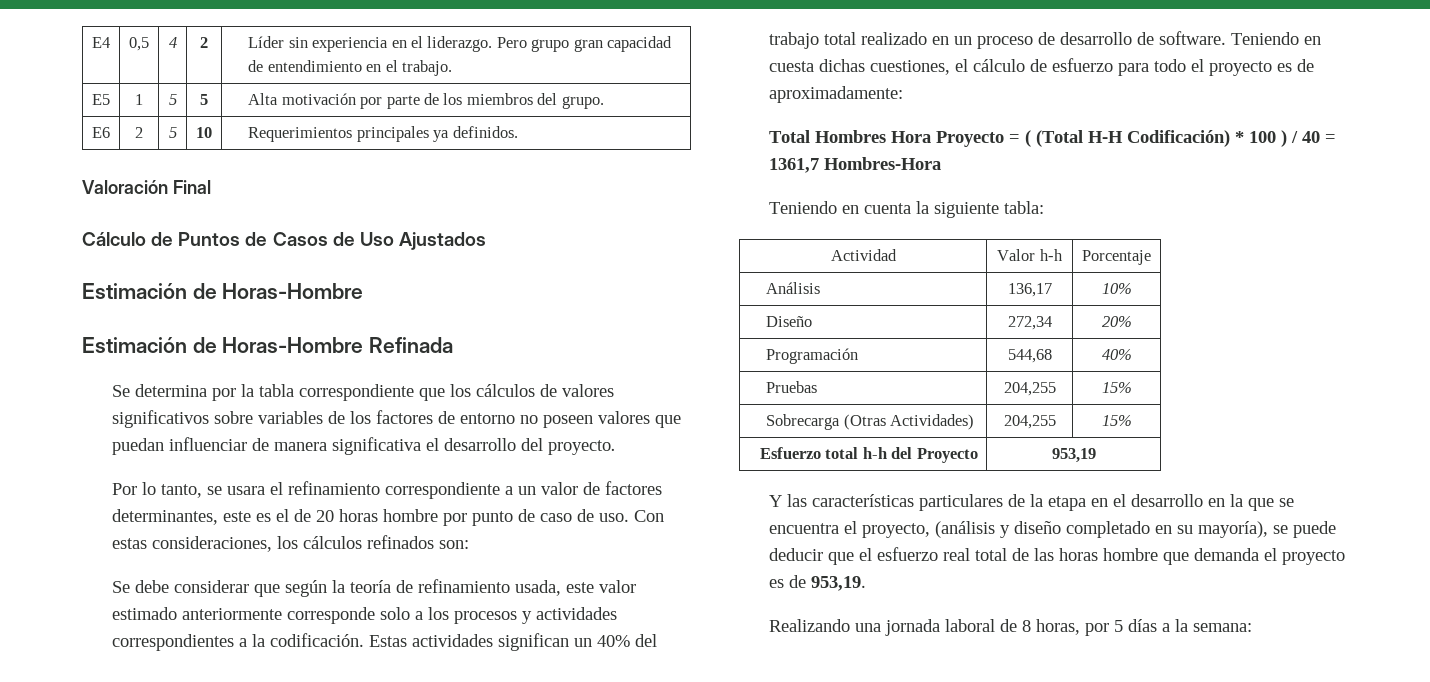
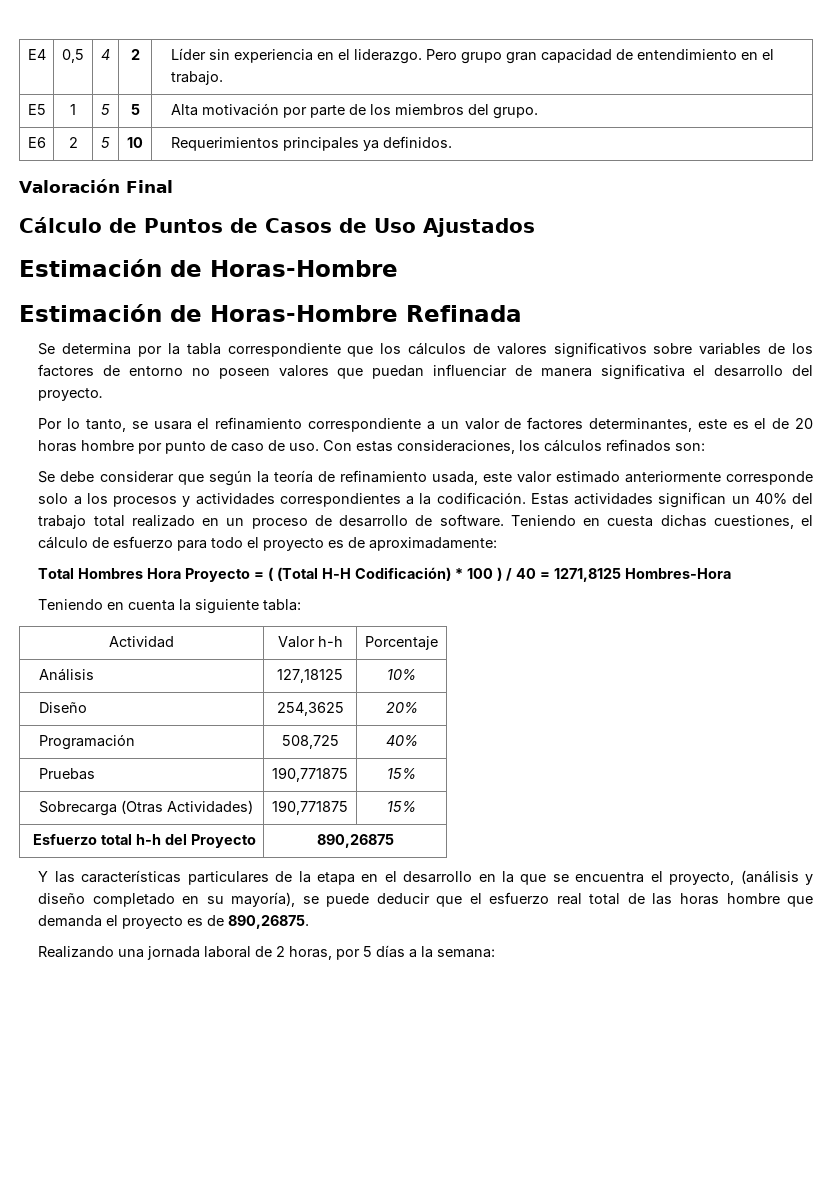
[769,158,820,173] 1361,7 -> [554,568,622,582] 1271,8125
[1007,283,1052,297] 136,17 -> [277,669,343,683] 127,18125
[1007,316,1052,330] 272,34 -> [276,702,344,716] 254,3625
[1007,349,1052,363] 544,68 -> [281,735,339,749] 508,725
[1003,382,1056,396] 204,255 -> [272,767,348,782] 190,771875
[1003,415,1056,429] 204,255 -> [272,800,348,815] 190,771875
[1051,448,1096,463] 953,19 -> [316,834,394,848] 890,26875
[811,576,867,591] 953,19. -> [228,915,310,929] 890,26875.
[1022,620,1032,632] 8 -> [276,946,286,957] 2

